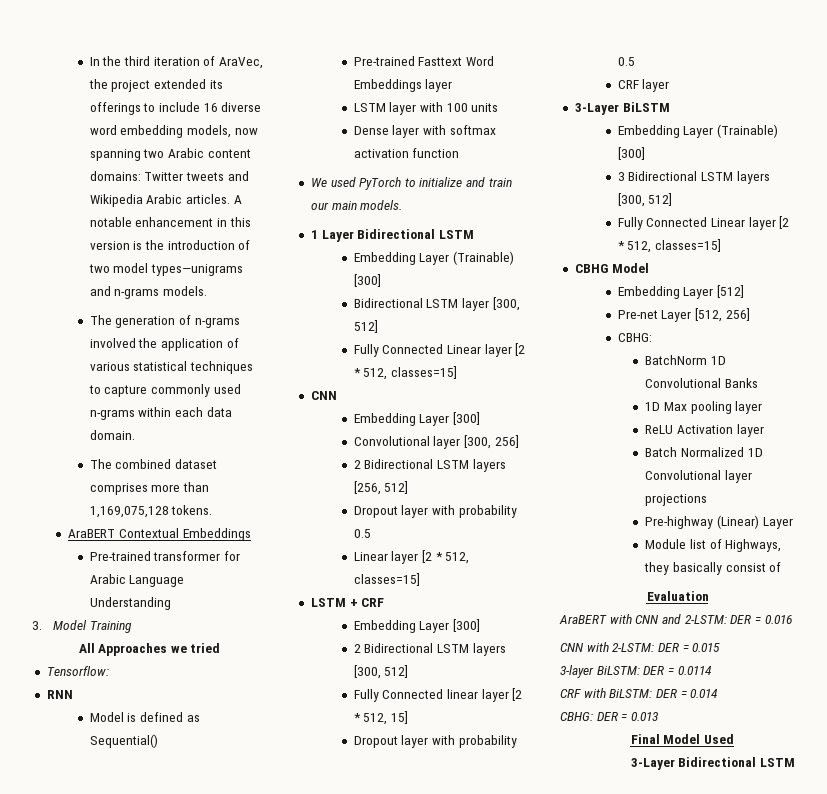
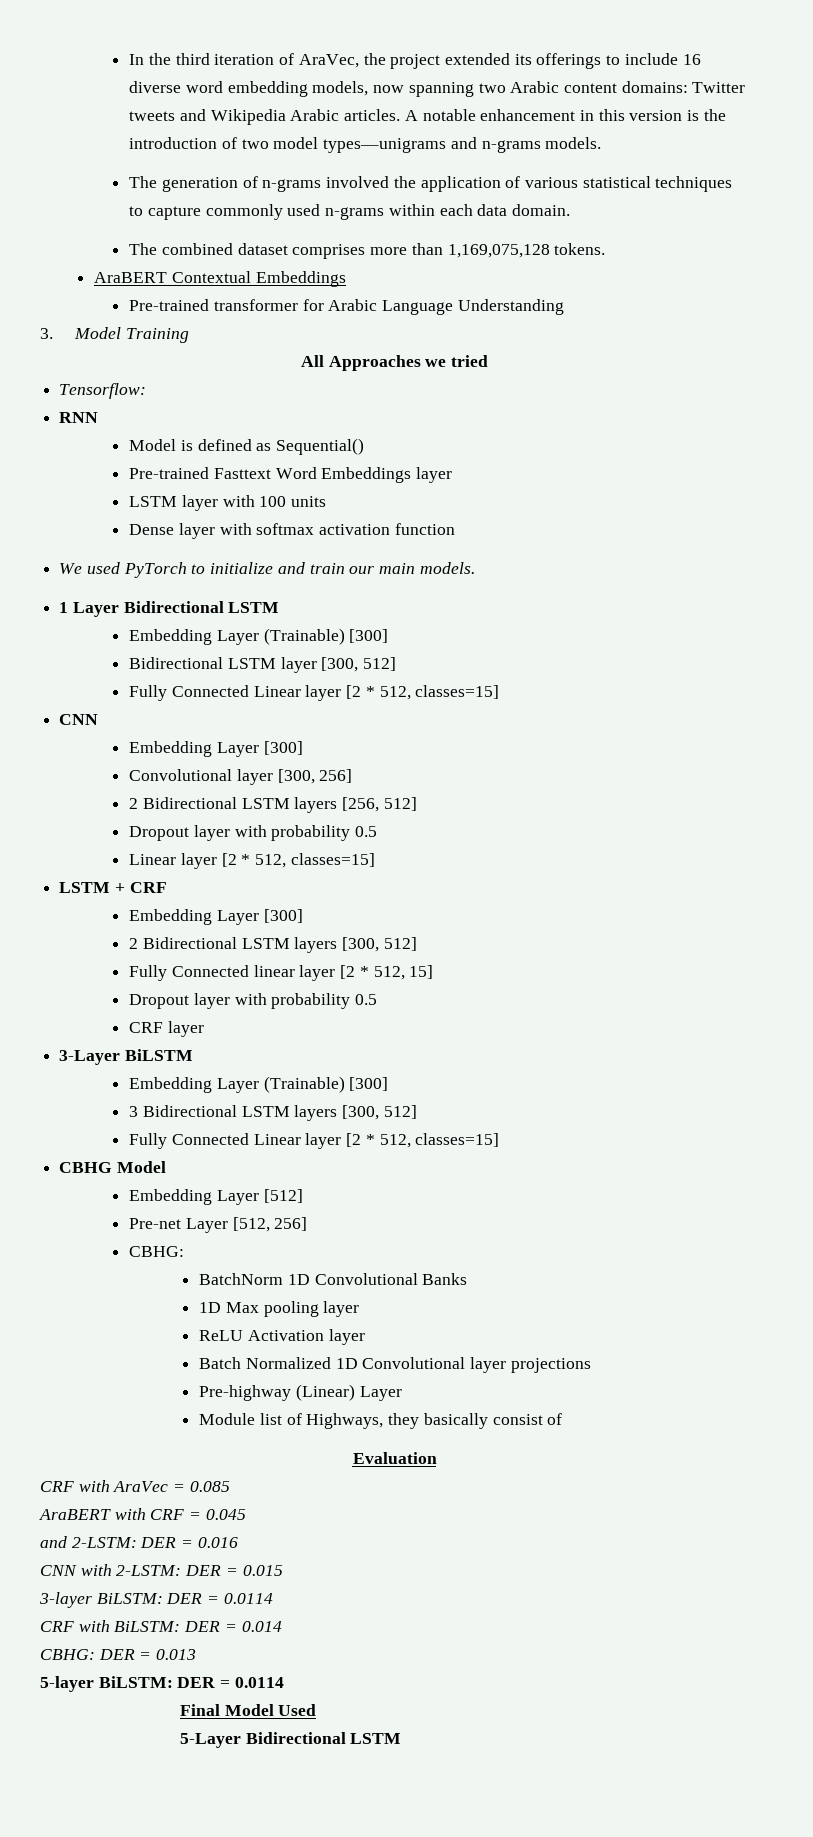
(709, 596) none -> [40,1480,230,1492] // CRF with AraVec = 0.085
[635,615,660,624] CNN -> [150,1509,246,1520] CRF = 0.045 //
(659, 716) none -> [40,1676,284,1692] // 5-layer BiLSTM: DER = 0.0114
[630,758,675,770] 3-Layer -> [179,1733,241,1748] 5-Layer

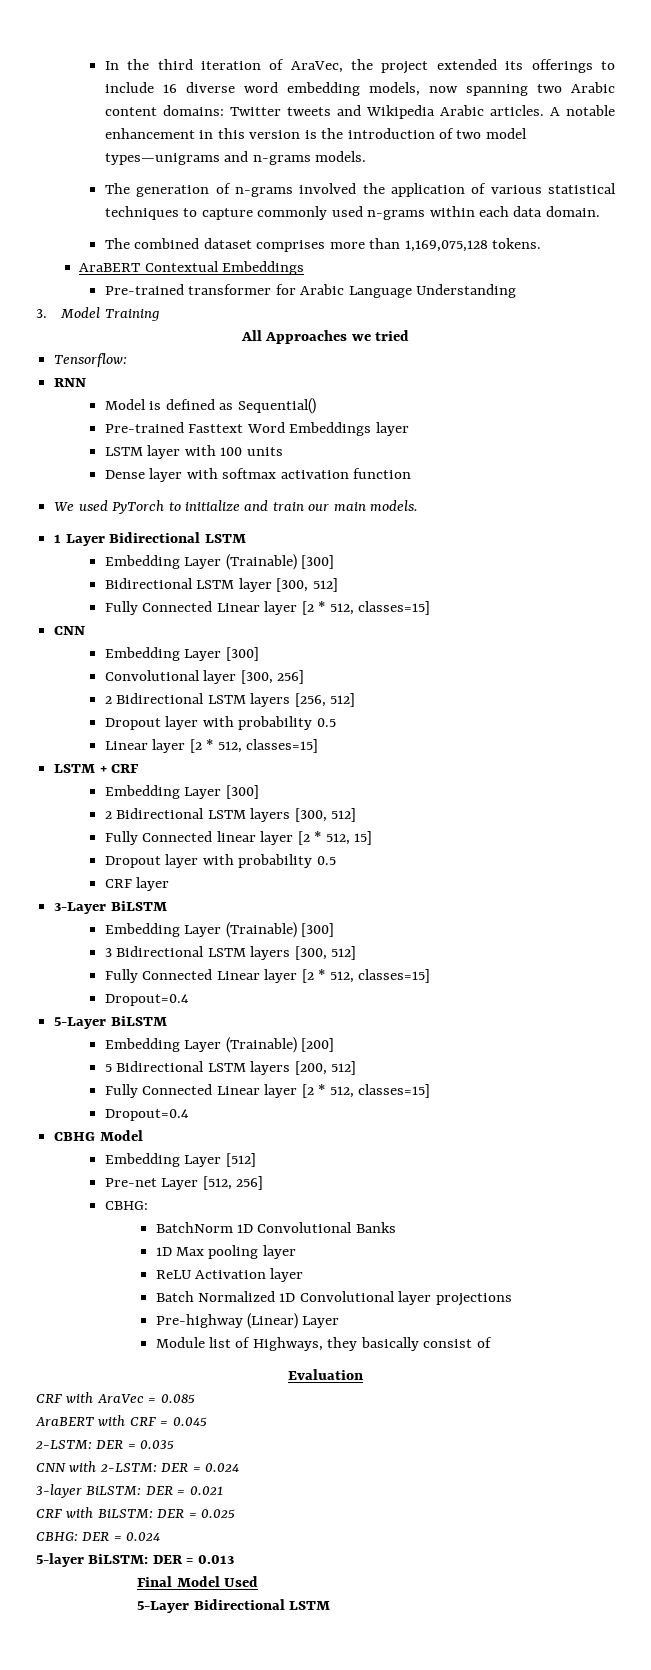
(500, 1140) none -> [104,994,189,1006] [54,1016,167,1029] [104,1037,335,1053] [104,1061,357,1075] [104,1084,431,1098] [104,1109,189,1121] // Dropout=0.4 // 5-Layer BiLSTM // Embedding Layer (Trainable) [200] // 5 Bidirectional LSTM layers [200, 512] // Fully Connected Linear layer [2 * 512, classes=15] // Dropout=0.4
[40,1536,238,1548] and 2-LSTM: DER = 0.016 -> [35,1440,175,1450] 2-LSTM: DER = 0.035
[242,1565,283,1576] 0.015 -> [205,1463,240,1473] 0.024
[223,1593,273,1604] 0.0114 -> [189,1486,223,1496] 0.021
[241,1621,282,1632] 0.014 -> [201,1509,236,1519] 0.025
[156,1649,197,1660] 0.013 -> [126,1532,161,1542] 0.024
[234,1677,284,1688] 0.0114 -> [197,1555,234,1564] 0.013

